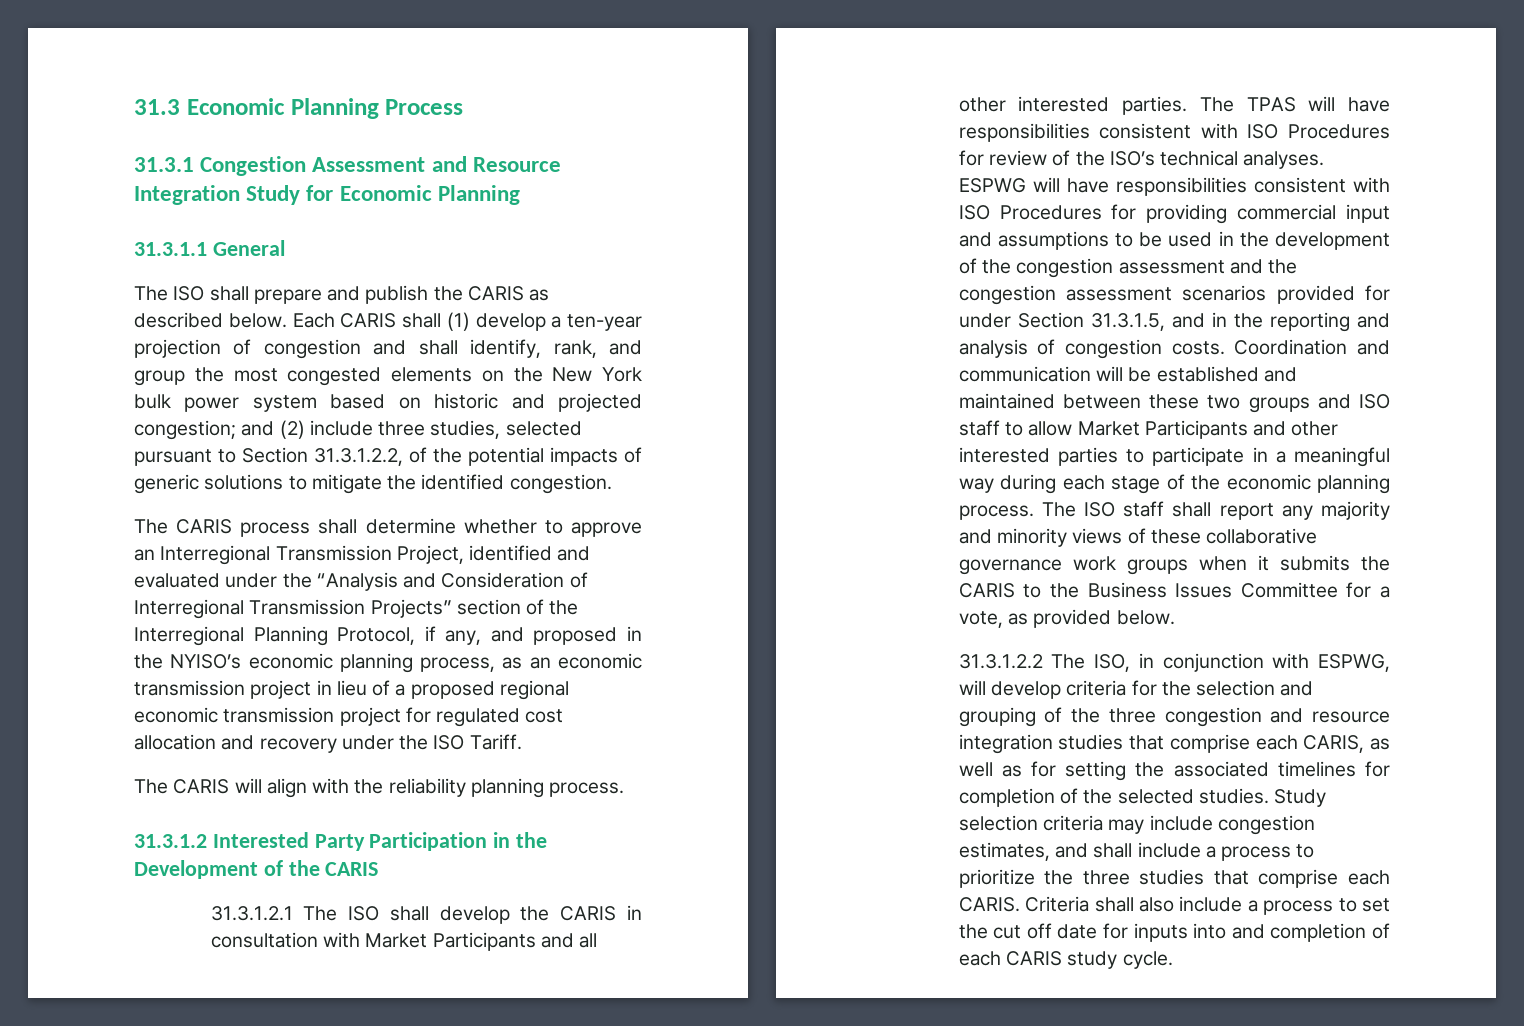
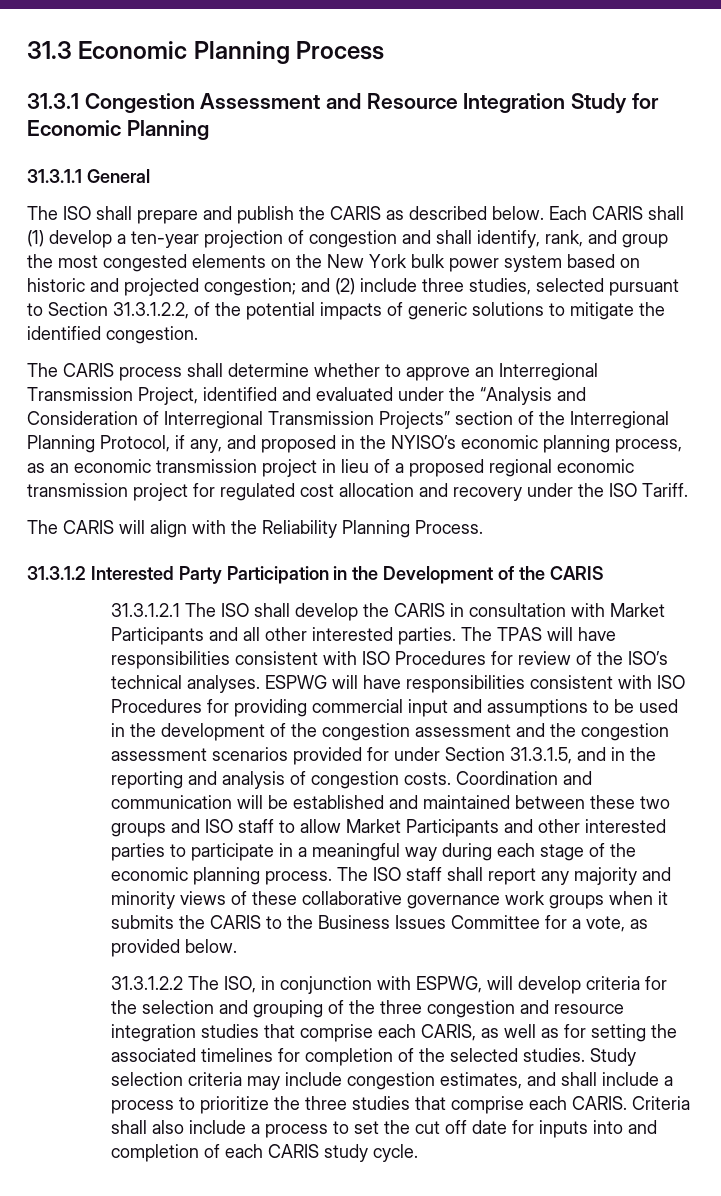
[388,778,625,798] reliability planning process. -> [262,520,483,538] Reliability Planning Process.

